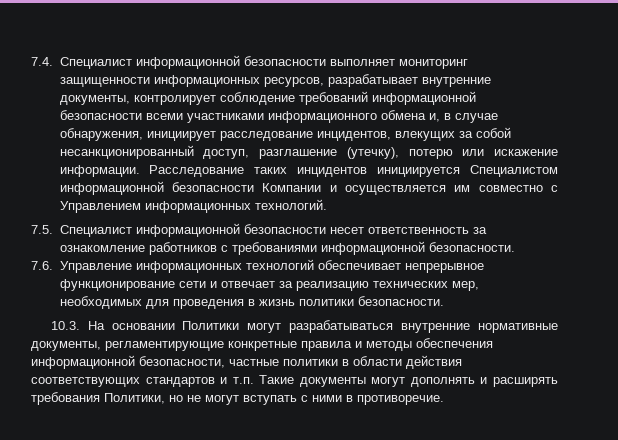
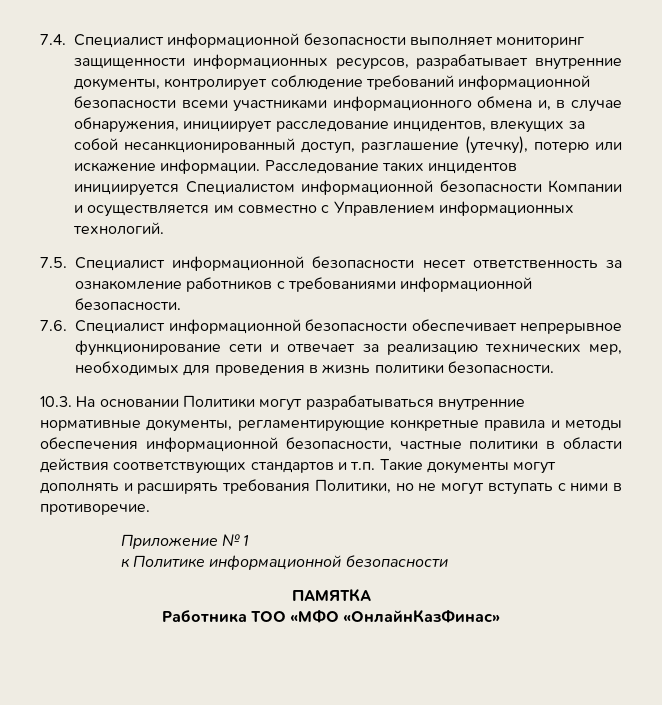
[59,259,314,273] Управление информационных технологий -> [75,319,407,334] Специалист информационной безопасности
(444, 400) none -> [120,534,250,549] [120,555,448,570] [291,588,371,602] [161,609,501,623] // Приложение № 1 // к Политике информационной безопасности // ПАМЯТКА // Работника ТОО «МФО «ОнлайнКазФинас»

